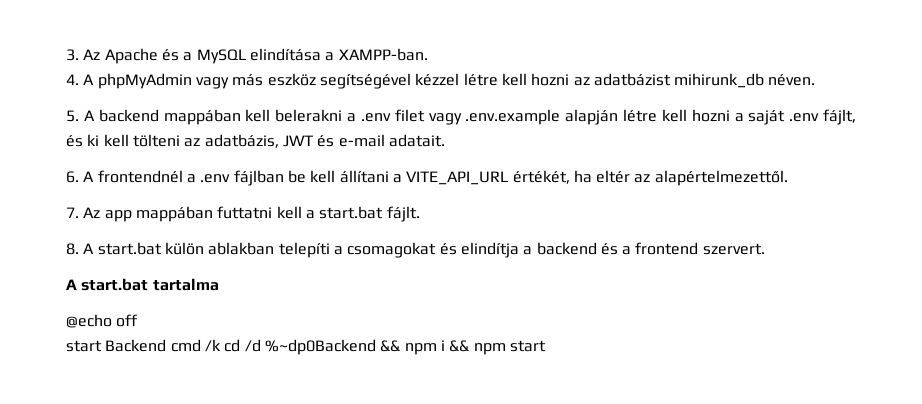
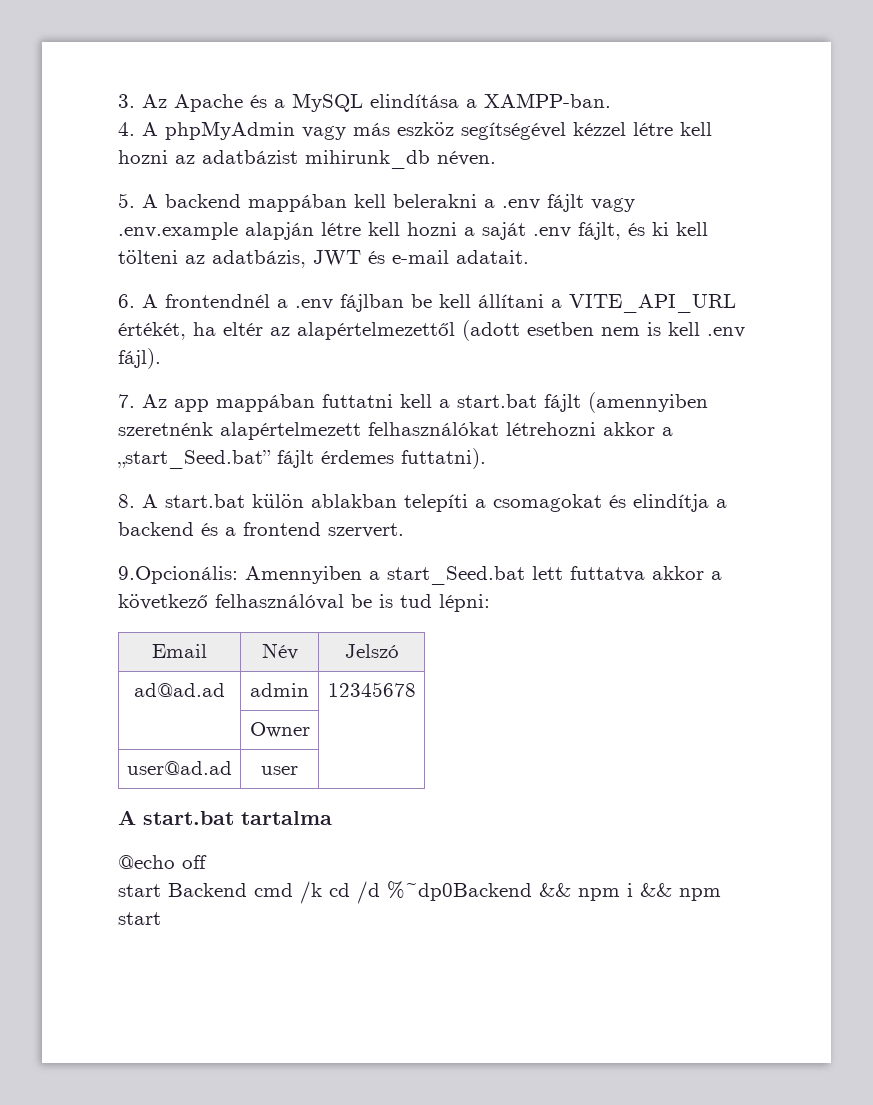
[394,109,425,122] filet -> [547,194,584,212] fájlt
[654,170,788,186] alapértelmezettől. -> [297,320,745,341] [118,348,161,369] alapértelmezettől (adott esetben nem is kell .env fájl).
[386,206,420,222] fájlt. -> [544,392,708,413] [118,422,673,440] [118,448,486,469] fájlt (amennyiben szeretnénk alapértelmezett felhasználókat létrehozni akkor a „start_Seed.bat” fájlt érdemes futtatni).
(765, 249) none -> [118,566,722,585] [118,594,490,612] [152,644,207,658] [261,643,298,660] [344,644,399,658] [134,683,225,697] [250,683,309,697] [327,682,416,697] [249,722,310,738] [127,761,232,775] [261,766,298,775] // 9.Opcionális: Amennyiben a start_Seed.bat lett futtatva akkor a következő felhasználóval be is tud lépni: // Email | Név | Jelszó // ad@ad.ad | admin | 12345678 // | Owner | // user@ad.ad | user |

